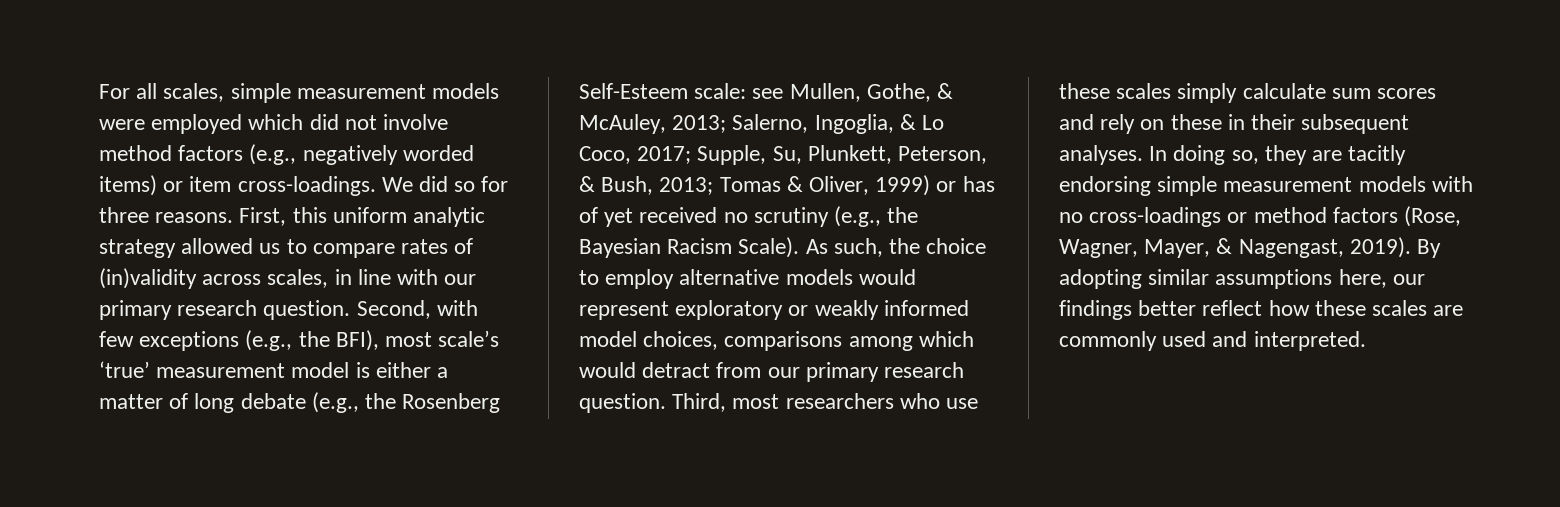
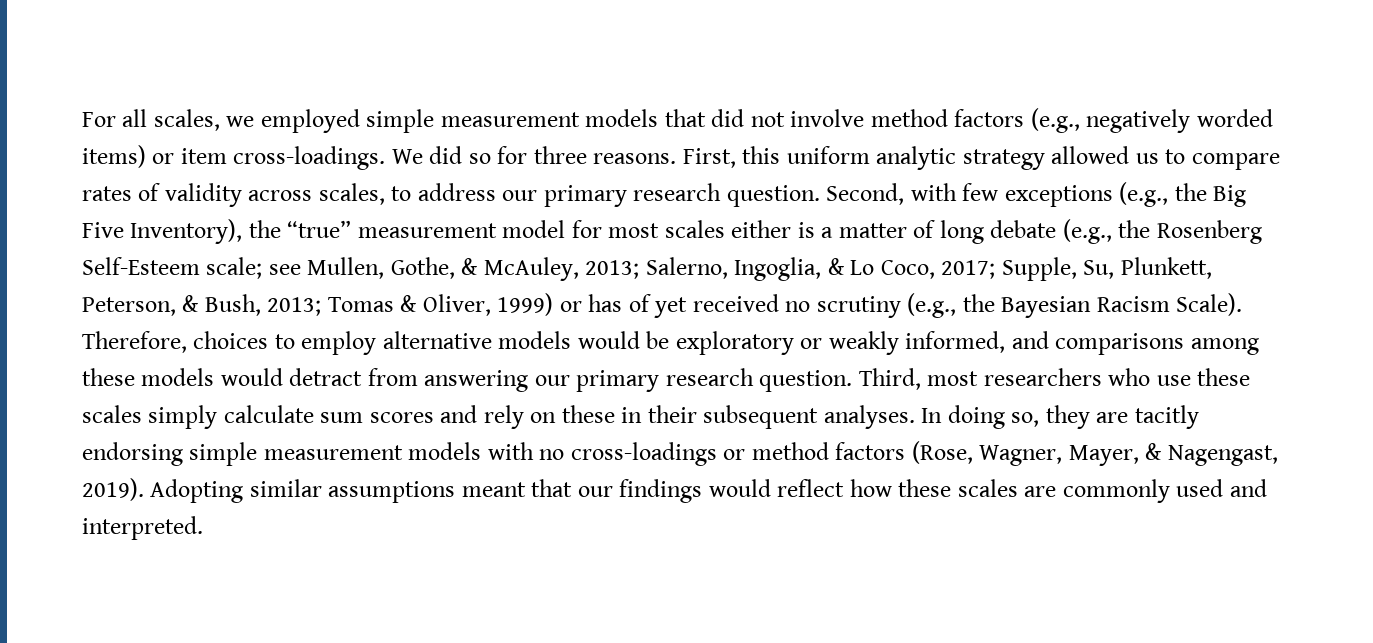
[230,83,500,103] [99,114,304,134] simple measurement models were employed which -> [226,109,706,133] we employed simple measurement models that
[99,268,197,289] (in)validity -> [164,183,242,207] validity
[334,269,439,285] in line with -> [391,183,496,201] to address
[335,330,500,351] [99,361,431,378] BFI), most scale’s ‘true’ measurement model is either -> [1213,185,1247,207] [82,219,815,244] Big Five Inventory), the “true” measurement model for most scales either is
[694,83,747,99] scale: -> [206,257,263,279] scale;
[805,238,987,257] As such, the choice -> [82,331,269,353] Therefore, choices
[579,301,669,320] represent -> [646,331,670,349] be
[883,300,969,316] [579,331,974,351] informed model choices, comparisons among which -> [905,331,1259,355] [82,368,215,386] informed, and comparisons among these models
(762, 370) none -> [424,370,529,392] answering
[1417,239,1442,258] [1059,269,1387,289] By adopting similar assumptions here, -> [150,479,573,503] Adopting similar assumptions meant that
[1138,300,1197,316] better -> [708,479,771,497] would

